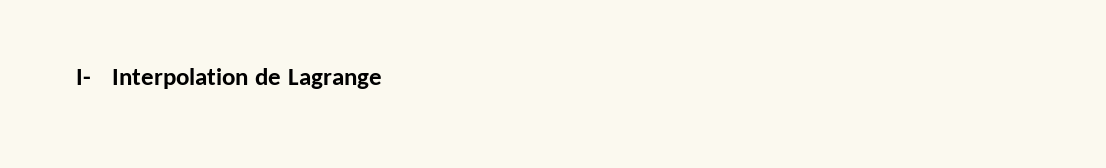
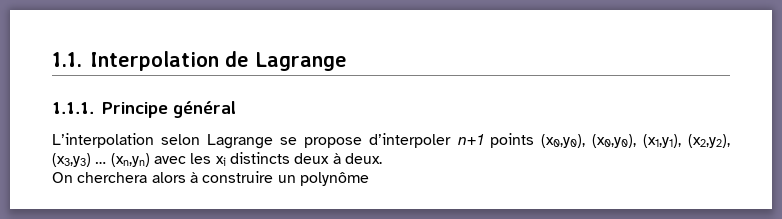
[76,69,91,85] I- -> [52,52,82,67] 1.1.
(382, 79) none -> [52,101,236,118] [52,133,731,149] [52,152,382,167] [52,171,369,186] // 1.1.1. Principe général // L’interpolation selon Lagrange se propose d’interpoler n+1 points (x0,y0), (x0,y0), (x1,y1), (x2,y2), (x3,y3) … (xn,yn) avec les xi distincts deux à deux. // On cherchera alors à construire un polynôme

